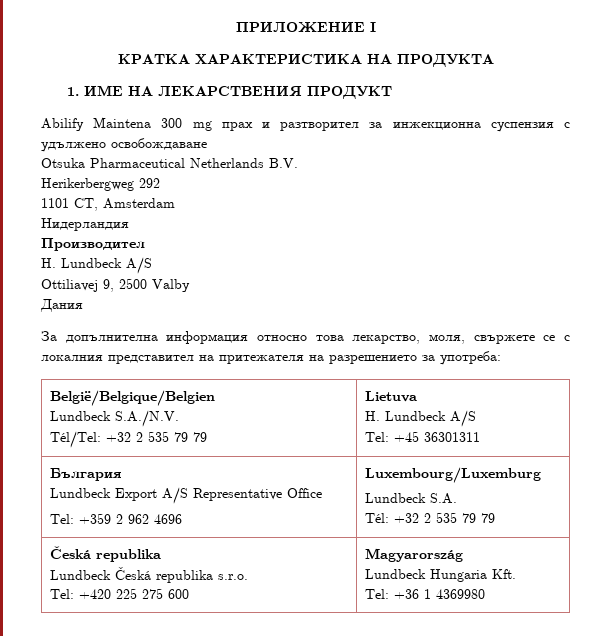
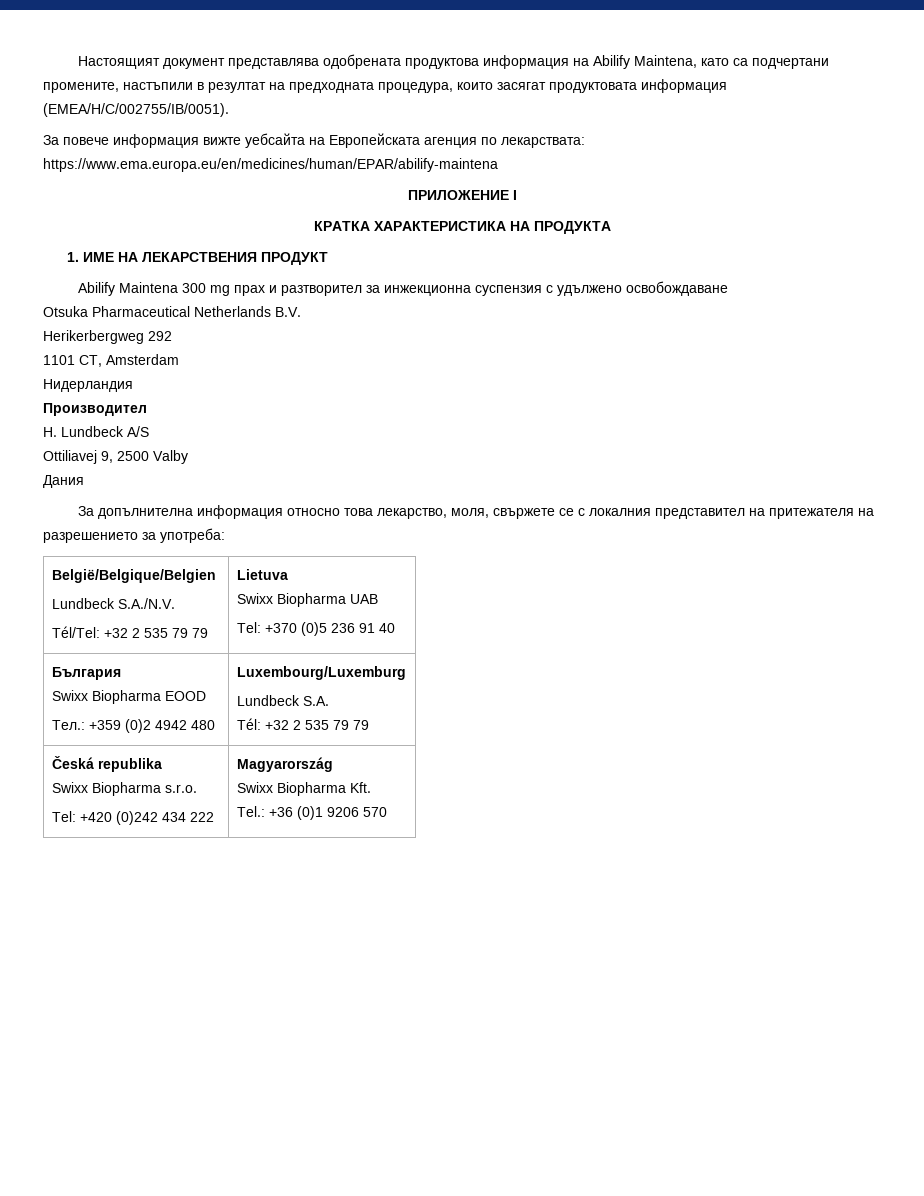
(235, 27) none -> [77,54,829,69] [43,79,727,93] [43,103,229,117] [43,133,585,148] [43,158,498,172] Настоящият документ представлява одобрената продуктова информация на Abilify Maintena, като са подчертани промените, настъпили в резултат на предходната процедура, които засягат продуктовата информация (EMEA/H/C/002755/IB/0051). // За повече информация вижте уебсайта на Европейската агенция по лекарствата: https://www.ema.europa.eu/en/medicines/human/EPAR/abilify-maintena //
[365,410,477,427] [365,431,481,442] [50,468,123,481] [50,487,323,504] [50,513,183,524] H. Lundbeck A/S // Tel: +45 36301311 // България // Lundbeck Export A/S Representative Office // Tel: +359 2 962 4696 -> [236,593,378,607] [236,622,395,636] [51,667,121,680] [51,690,206,704] [51,719,215,733] Swixx Biopharma UAB // Tel: +370 (0)5 236 91 40 // България // Swixx Biopharma EOOD // Teл.: +359 (0)2 4942 480
[50,566,214,583] Lundbeck Česká republika -> [51,782,161,796] Swixx Biopharma
[116,588,190,599] 225 275 600 -> [115,811,214,825] (0)242 434 222
[365,569,488,582] Lundbeck Hungaria -> [236,782,346,796] Swixx Biopharma
[365,589,486,599] Tel: +36 1 4369980 -> [236,806,387,820] Tel.: +36 (0)1 9206 570

